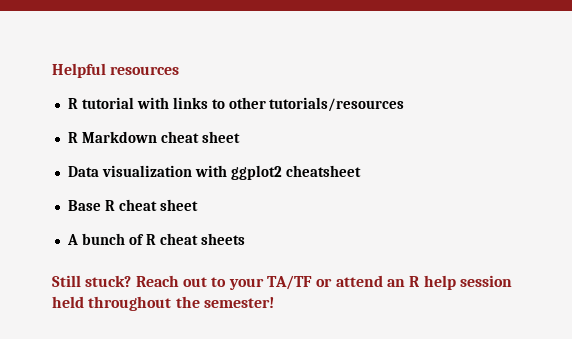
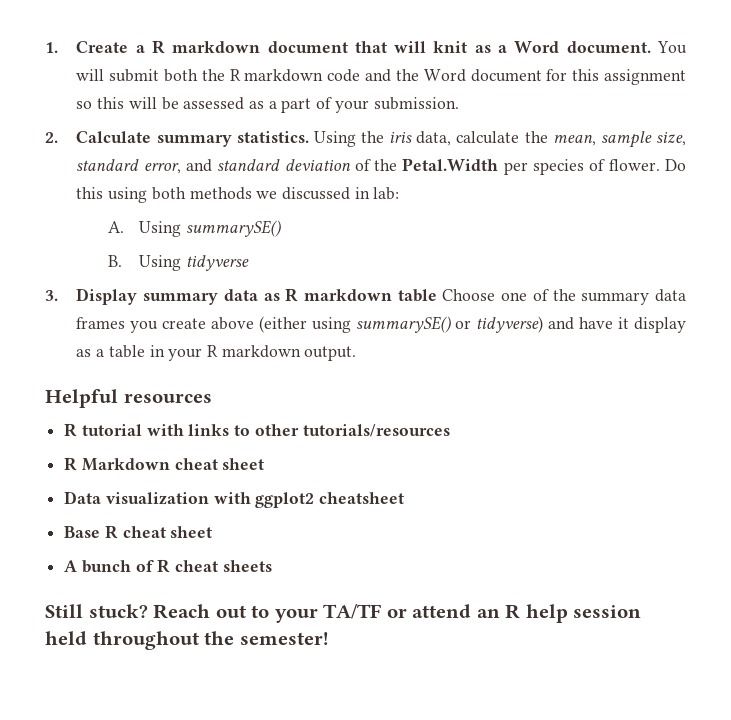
(52, 70) none -> [45,40,687,54] [76,69,687,85] [76,97,459,113] [45,131,686,148] [76,158,686,175] [76,187,400,203] [107,220,281,237] [107,255,249,271] [45,288,687,305] [76,316,687,333] [76,345,357,361] 1. Create a R markdown document that will knit as a Word document. You will submit both the R markdown code and the Word document for this assignment so this will be assessed as a part of your submission. // 2. Calculate summary statistics. Using the iris data, calculate the mean, sample size, standard error, and standard deviation of the Petal.Width per species of flower. Do this using both methods we discussed in lab: // A. Using summarySE() // B. Using tidyverse // 3. Display summary data as R markdown table Choose one of the summary data frames you create above (either using summarySE() or tidyverse) and have it display as a table in your R markdown output. //

